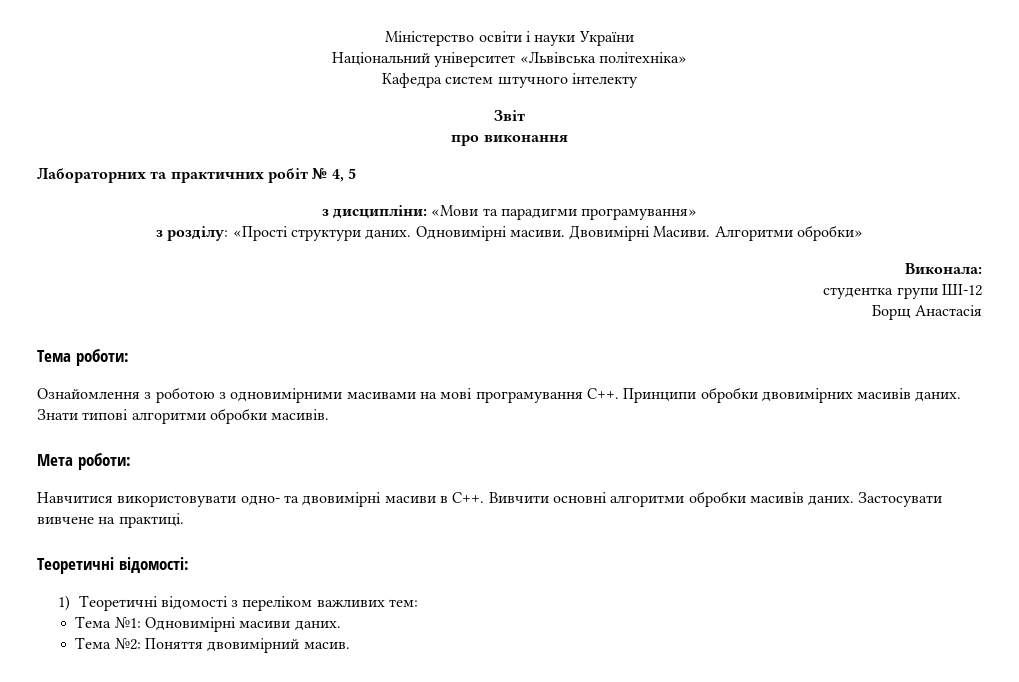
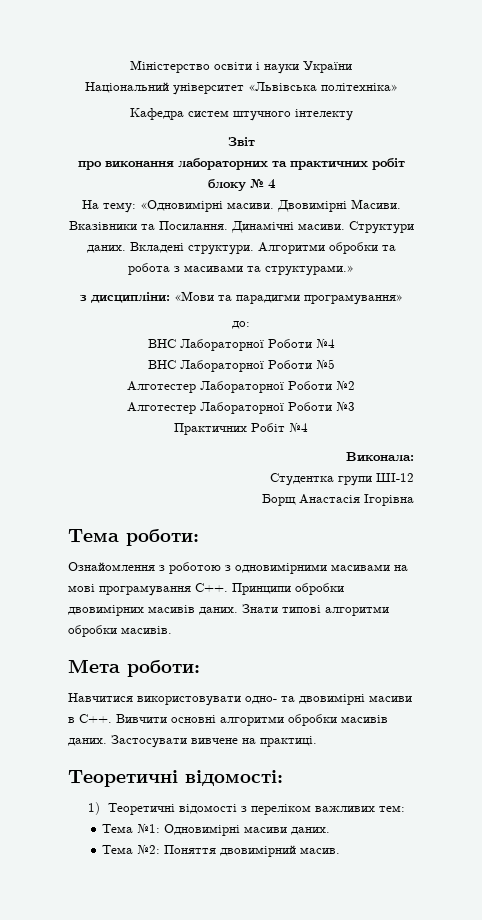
[37,167,146,183] // Лабораторних -> [177,158,268,170] лабораторних
[311,168,356,182] № 4, 5 -> [207,179,276,191] [81,199,401,213] [68,221,414,234] [86,242,396,255] [128,263,354,276] блоку № 4 // На тему: «Одновимірні масиви. Двовимірні Масиви. Вказівники та Посилання. Динамічні масиви. Структури даних. Вкладені структури. Алгоритми обробки та робота з масивами та структурами.»
[155,225,864,241] з розділу: «Прості структури даних. Одновимірні масиви. Двовимірні Масиви. Алгоритми обробки» -> [232,321,250,329] [147,338,335,351] [147,359,335,372] [127,380,355,393] [127,401,355,414] [174,422,308,435] до: // ВНС Лабораторної Роботи №4 // ВНС Лабораторної Роботи №5 // Алготестер Лабораторної Роботи №2 // Алготестер Лабораторної Роботи №3 // Практичних Робіт №4
[823,287,894,299] студентка -> [270,473,334,486] Студентка
(983, 310) none -> [364,494,414,506] Ігорівна

